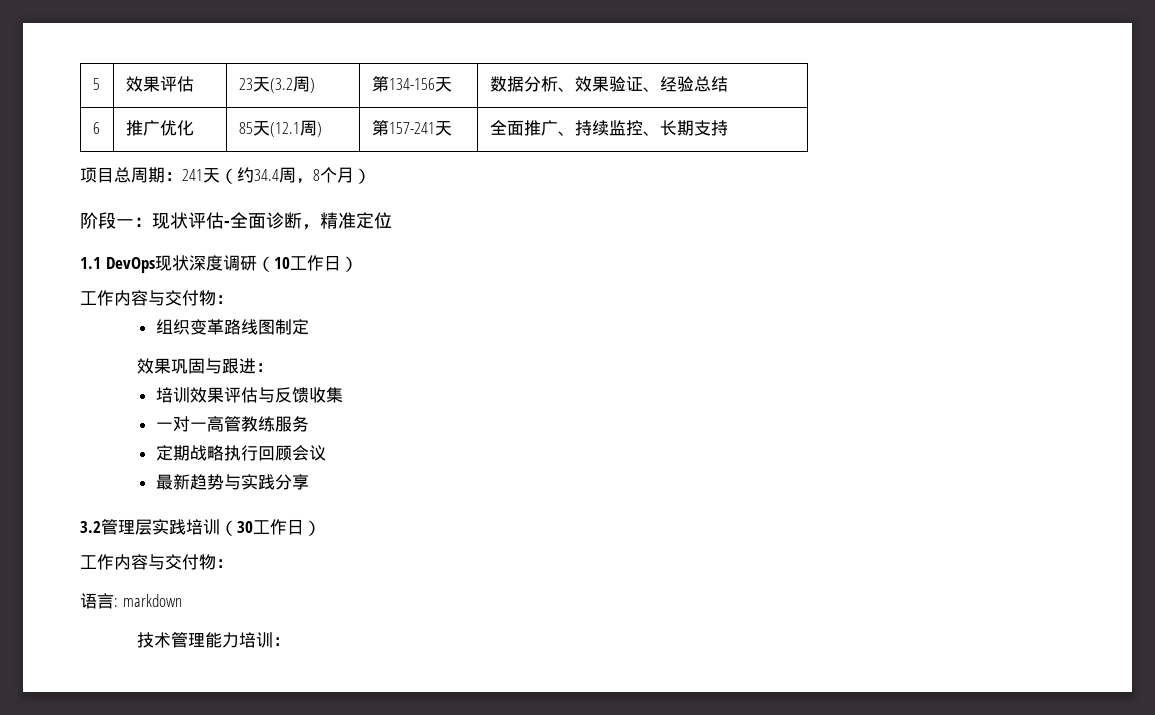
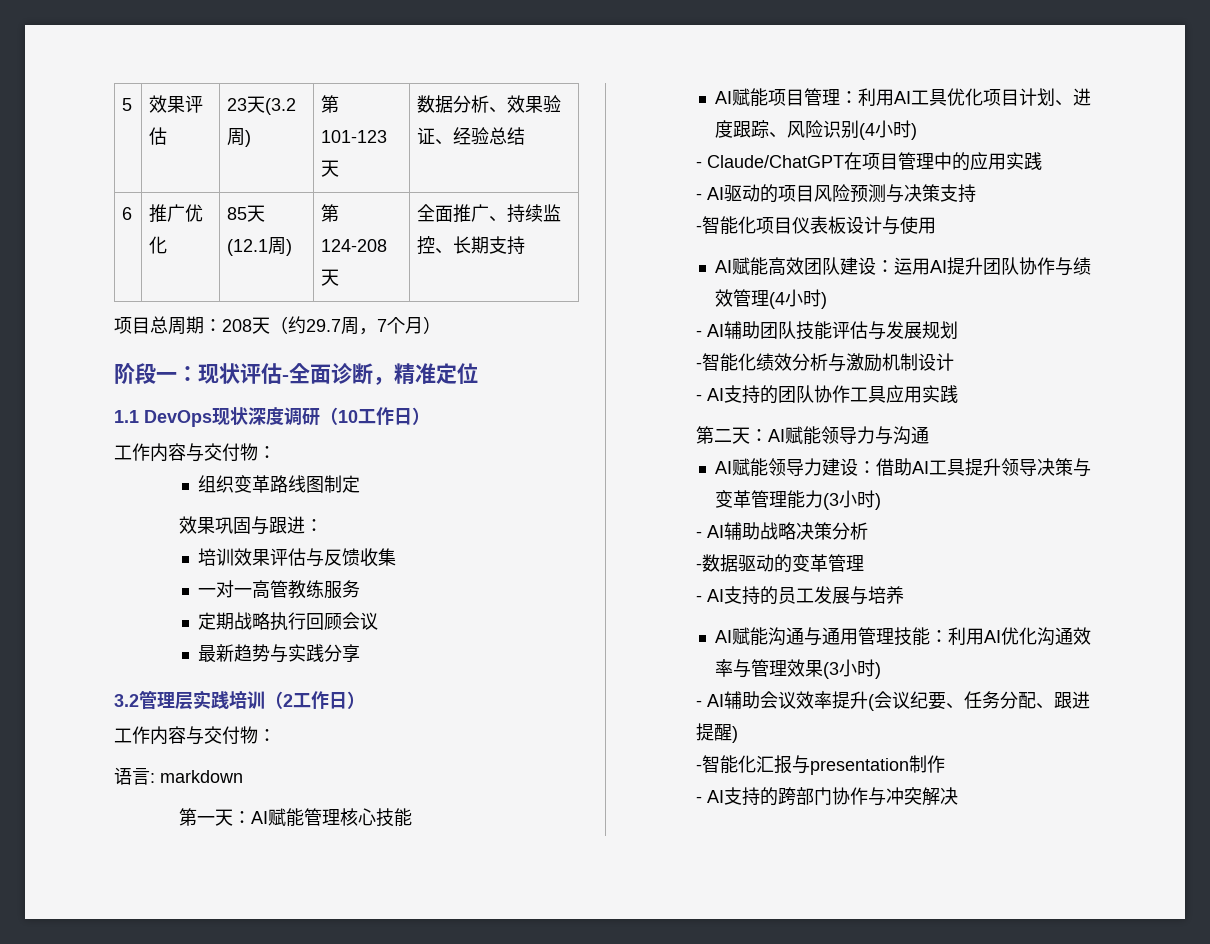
[388,78,435,90] 134-156 -> [321,130,388,143] 101-123
[388,122,435,134] 157-241 -> [321,239,388,252] 124-208
[182,167,320,184] 241天（约34.4周，8 -> [222,316,387,335] 208天（约29.7周，7
[237,521,253,533] 30 -> [283,694,293,707] 2
[137,632,291,648] 技术管理能力培训： -> [178,808,412,827] [715,88,1092,107] [715,120,918,140] [695,152,1042,171] [695,184,976,203] [695,216,936,235] [715,257,1092,276] [715,289,828,309] [695,321,958,340] [695,353,954,372] [695,385,958,404] [695,426,929,445] [715,458,1092,477] [715,490,882,510] [695,522,868,540] [695,554,864,573] [695,586,904,605] [715,627,1092,646] [715,659,882,679] [695,691,1090,711] [695,723,738,743] [695,755,945,775] [695,787,958,806] 第一天：AI赋能管理核心技能 // AI赋能项目管理：利用AI工具优化项目计划、进度跟踪、风险识别(4小时) // - Claude/ChatGPT在项目管理中的应用实践 // - AI驱动的项目风险预测与决策支持 // -智能化项目仪表板设计与使用 // AI赋能高效团队建设：运用AI提升团队协作与绩效管理(4小时) // - AI辅助团队技能评估与发展规划 // -智能化绩效分析与激励机制设计 // - AI支持的团队协作工具应用实践 // 第二天：AI赋能领导力与沟通 // AI赋能领导力建设：借助AI工具提升领导决策与变革管理能力(3小时) // - AI辅助战略决策分析 // -数据驱动的变革管理 // - AI支持的员工发展与培养 // AI赋能沟通与通用管理技能：利用AI优化沟通效率与管理效果(3小时) // - AI辅助会议效率提升(会议纪要、任务分配、跟进提醒) // -智能化汇报与presentation制作 // - AI支持的跨部门协作与冲突解决

